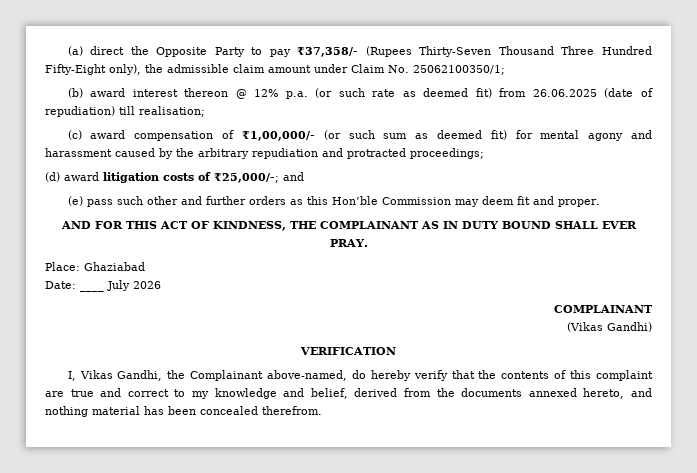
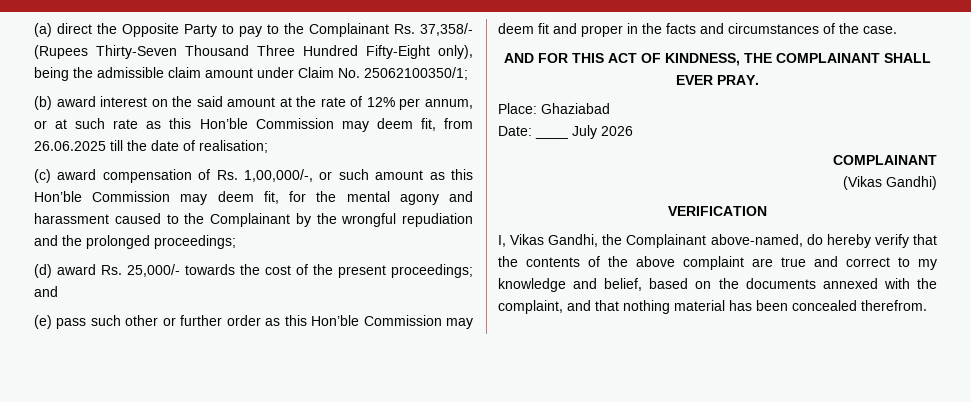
[297,46,359,57] ₹37,358/- -> [267,23,473,37] to the Complainant Rs. 37,358/-
(141, 69) none -> [34,67,69,81] being
[184,88,653,99] [45,106,135,117] thereon @ 12% p.a. (or such rate as deemed fit) from 26.06.2025 (date of repudiation) till -> [151,96,474,110] [34,118,473,132] [34,140,195,151] on the said amount at the rate of 12% per annum, or at such rate as this Hon’ble Commission may deem fit, from 26.06.2025 till the date of
[241,130,533,141] ₹1,00,000/- (or such sum as deemed fit) for -> [216,169,473,182] [34,191,337,205] Rs. 1,00,000/-, or such amount as this Hon’ble Commission may deem fit, for the
(155, 152) none -> [166,213,290,227] to the Complainant
[198,148,249,159] arbitrary -> [341,213,397,227] wrongful
[347,148,406,159] protracted -> [62,235,150,249] the prolonged
[103,172,279,183] litigation costs of ₹25,000/-; -> [101,264,473,278] Rs. 25,000/- towards the cost of the present proceedings;
[180,196,286,205] and further orders -> [162,315,261,326] or further order
[557,199,600,207] proper. -> [581,23,897,37] proper in the facts and circumstances of the case.
[420,221,551,229] AS IN DUTY BOUND -> (880, 58) none
[570,370,592,379] this -> [608,256,675,267] the above
[354,388,432,397] derived from -> [649,278,712,289] based on
[583,388,653,399] hereto, and -> [883,278,937,289] [498,300,619,314] with the complaint, and that

